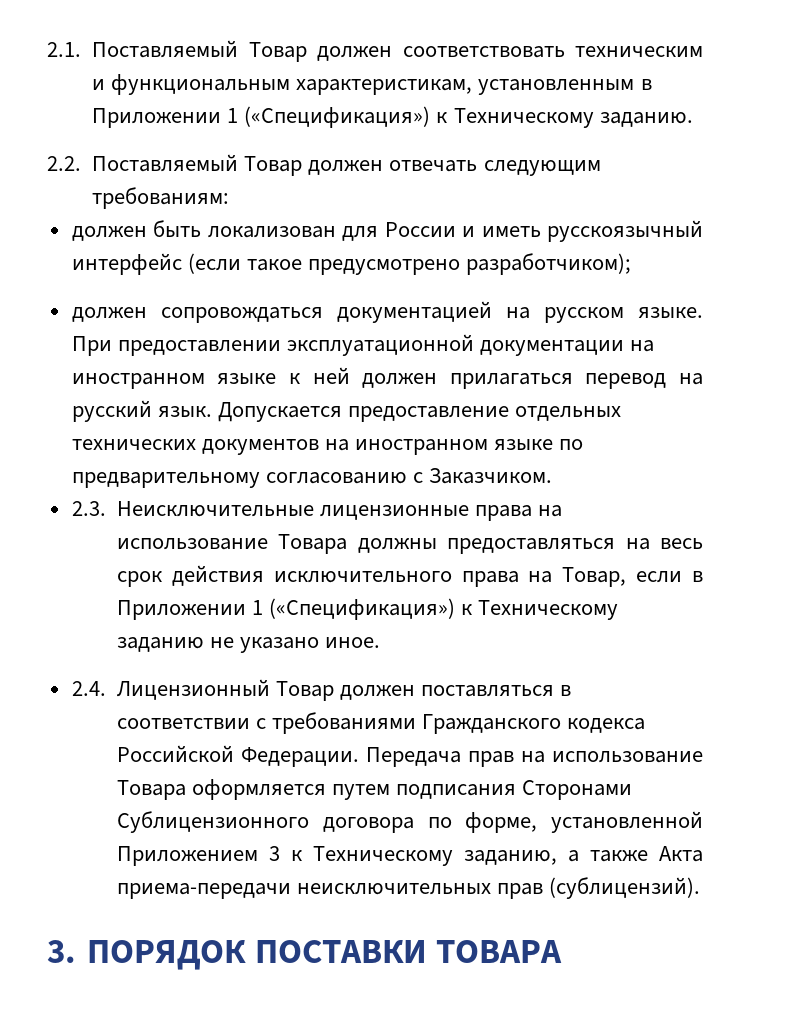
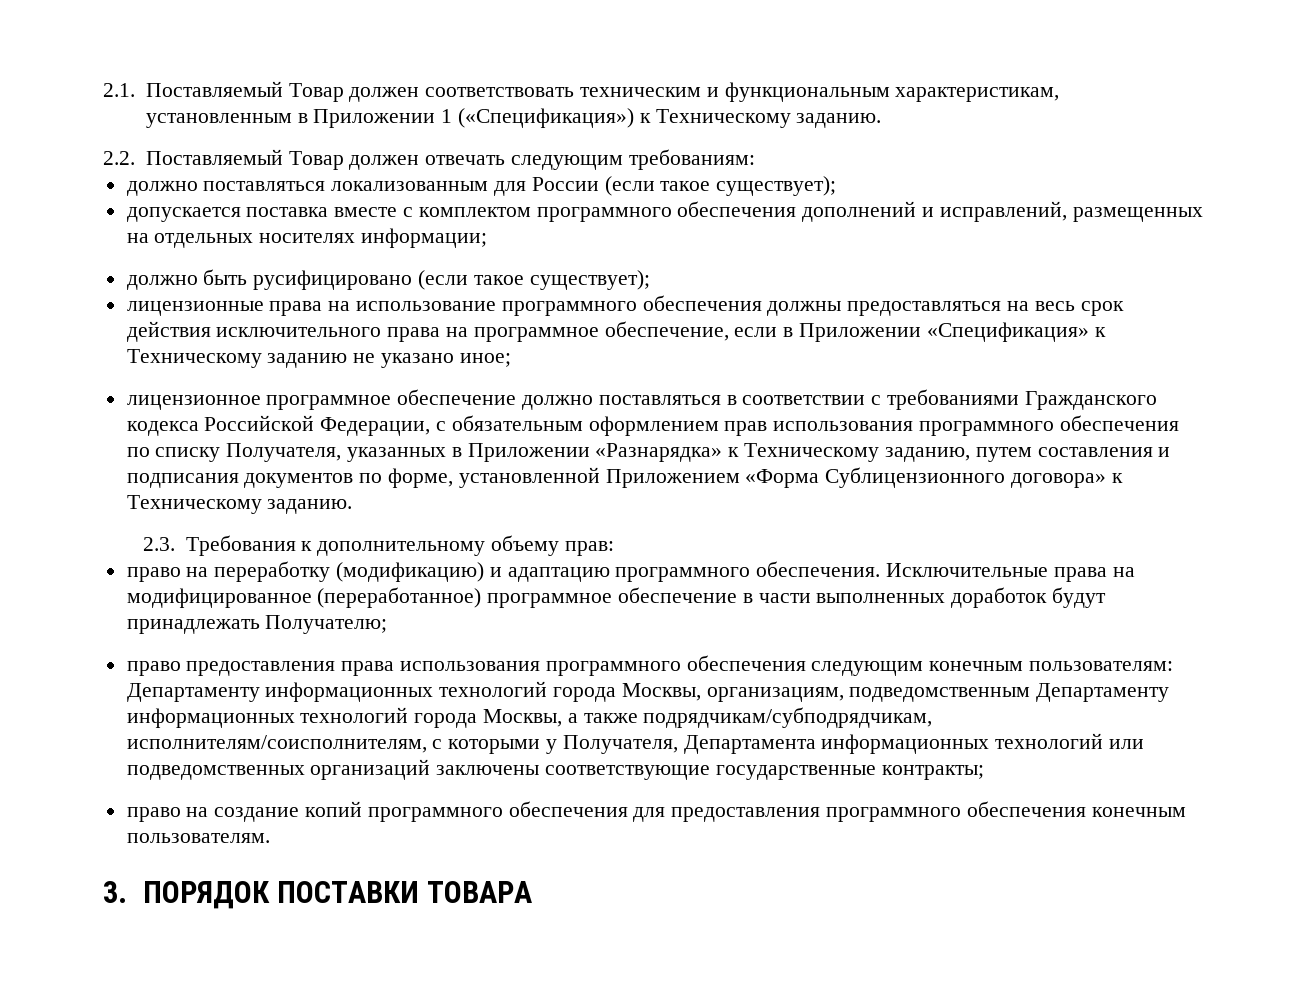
[71,220,703,242] [71,253,632,275] [71,301,703,323] [71,334,655,356] [71,367,704,389] [71,400,622,422] [71,439,584,455] [71,468,552,488] [71,501,314,517] должен быть локализован для России и иметь русскоязычный интерфейс (если такое предусмотрено разработчиком); // должен сопровождаться документацией на русском языке. При предоставлении эксплуатационной документации на иностранном языке к ней должен прилагаться перевод на русский язык. Допускается предоставление отдельных технических документов на иностранном языке по предварительному согласованию с Заказчиком. // 2.3. Неисключительные -> [126,176,837,196] [126,201,1203,222] [126,228,488,248] [126,269,650,290] должно поставляться локализованным для России (если такое существует); // допускается поставка вместе с комплектом программного обеспечения дополнений и исправлений, размещенных на отдельных носителях информации; // должно быть русифицировано (если такое существует); //
[278,534,348,554] Товара -> [501,295,762,316] программного обеспечения
[562,567,627,587] Товар, -> [473,321,729,342] программное обеспечение,
[252,598,456,620] 1 («Спецификация») -> [926,322,1089,342] «Спецификация»
[325,637,381,648] [71,679,416,701] иное. // 2.4. Лицензионный Товар должен -> [459,353,511,367] [126,389,594,410] иное; // лицензионное программное обеспечение должно
[241,747,703,767] [117,779,633,800] [117,811,703,833] [117,846,703,866] [117,877,701,899] Федерации. Передача прав на использование Товара оформляется путем подписания Сторонами Сублицензионного договора по форме, установленной Приложением 3 к Техническому заданию, а также Акта приема-передачи неисключительных прав (сублицензий). -> [320,415,1179,436] [126,443,1171,462] [126,467,1123,488] [126,495,353,514] [142,535,614,556] [126,561,1135,582] [126,587,1107,608] [126,615,388,634] [126,655,1174,676] [126,681,1170,702] [126,707,933,728] [126,733,1145,754] [126,759,984,780] [126,801,1186,822] [126,833,270,843] Федерации, с обязательным оформлением прав использования программного обеспечения по списку Получателя, указанных в Приложении «Разнарядка» к Техническому заданию, путем составления и подписания документов по форме, установленной Приложением «Форма Сублицензионного договора» к Техническому заданию. // 2.3. Требования к дополнительному объему прав: // право на переработку (модификацию) и адаптацию программного обеспечения. Исключительные права на модифицированное (переработанное) программное обеспечение в части выполненных доработок будут принадлежать Получателю; // право предоставления права использования программного обеспечения следующим конечным пользователям: Департаменту информационных технологий города Москвы, организациям, подведомственным Департаменту информационных технологий города Москвы, а также подрядчикам/субподрядчикам, исполнителям/соисполнителям, с которыми у Получателя, Департамента информационных технологий или подведомственных организаций заключены соответствующие государственные контракты; // право на создание копий программного обеспечения для предоставления программного обеспечения конечным пользователям.

